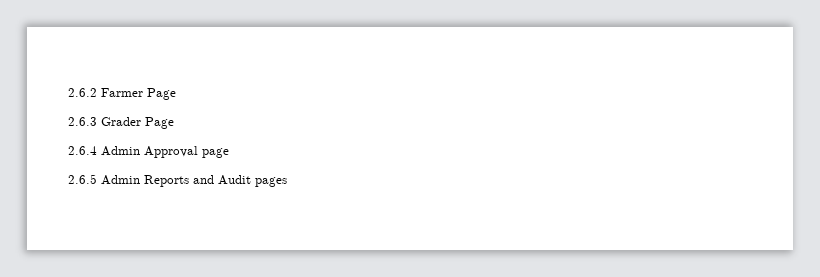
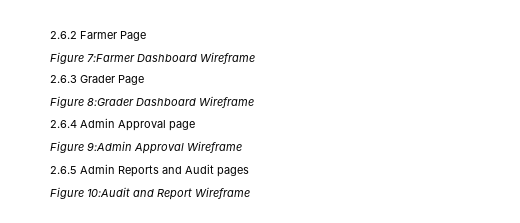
(176, 94) none -> [50,52,255,64] // Figure 7:Farmer Dashboard Wireframe
(174, 123) none -> [50,96,254,108] // Figure 8:Grader Dashboard Wireframe
(229, 153) none -> [50,141,242,154] // Figure 9:Admin Approval Wireframe
(287, 182) none -> [50,187,250,200] // Figure 10:Audit and Report Wireframe

